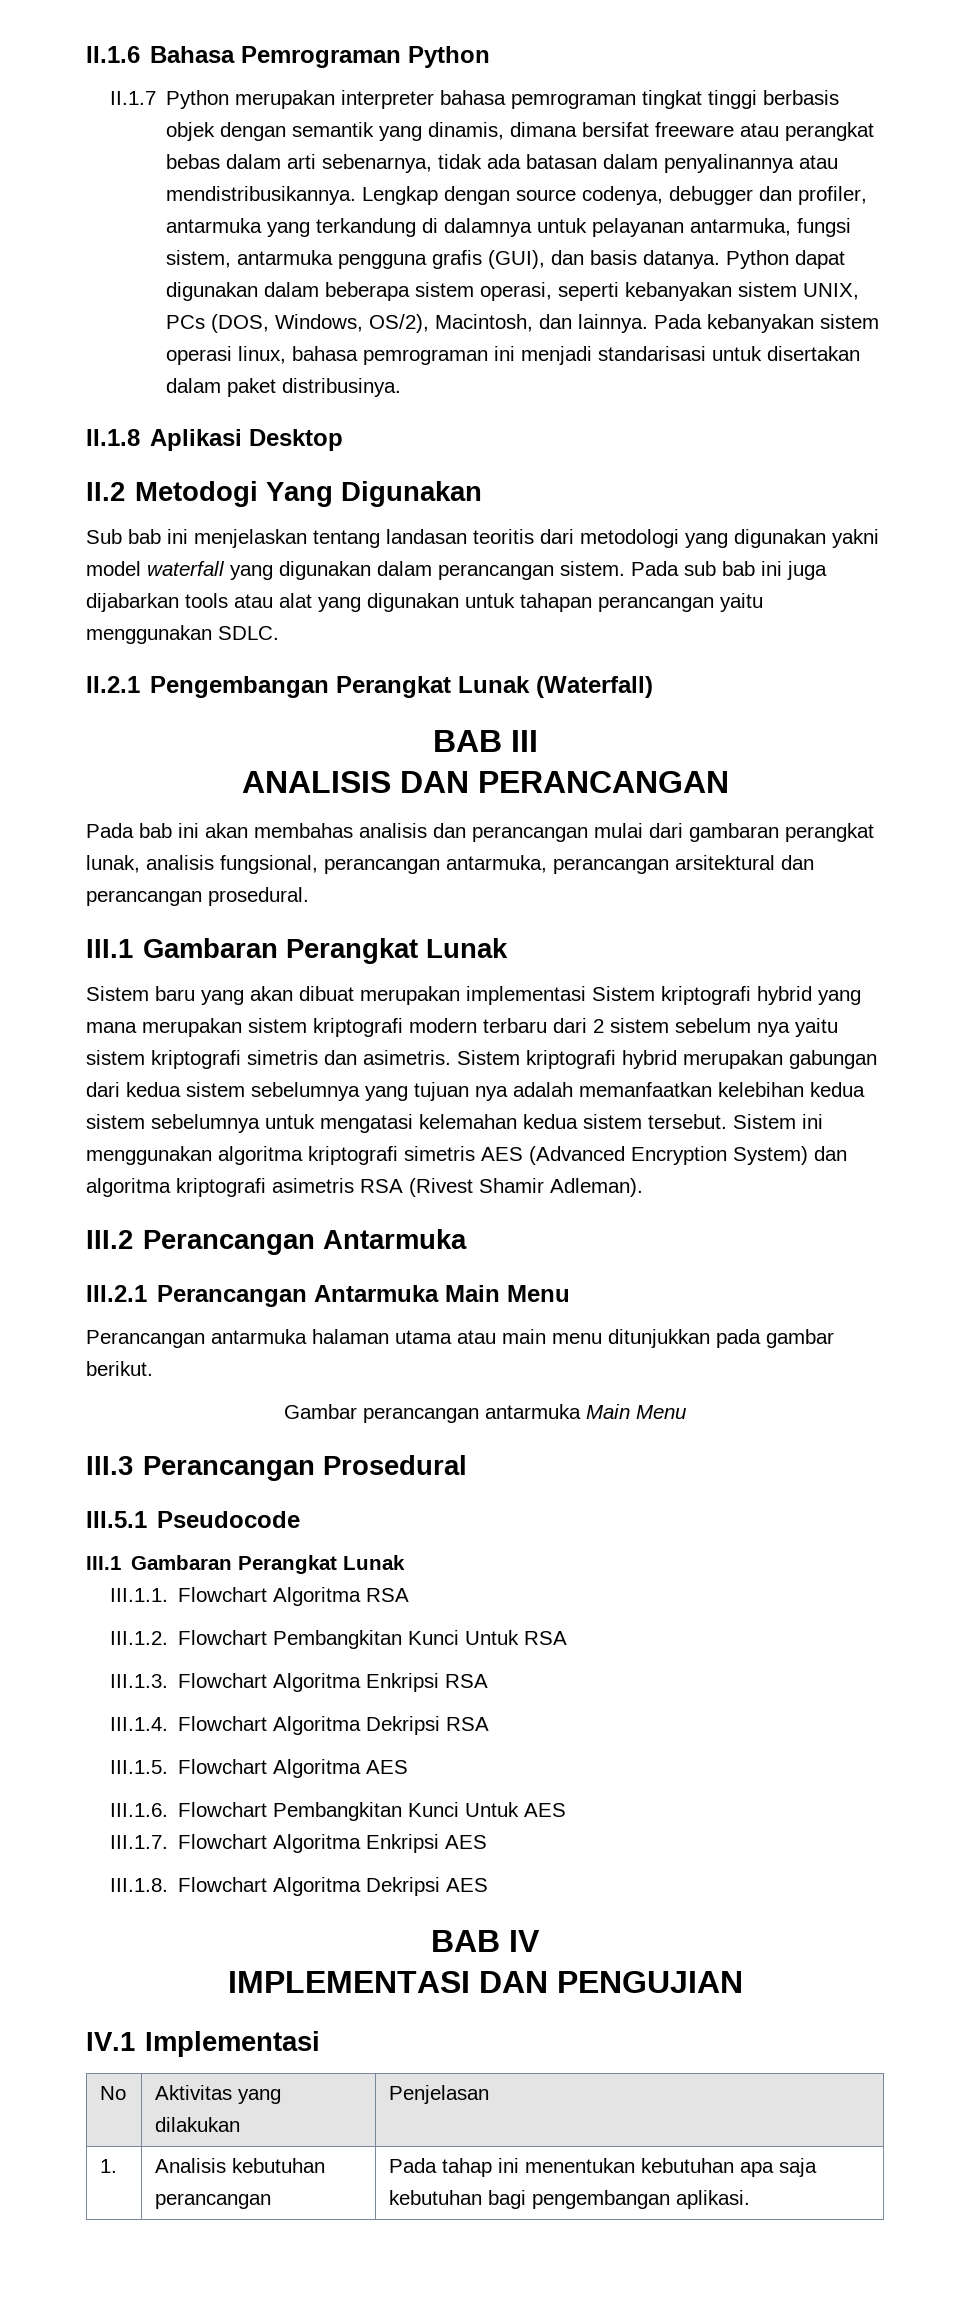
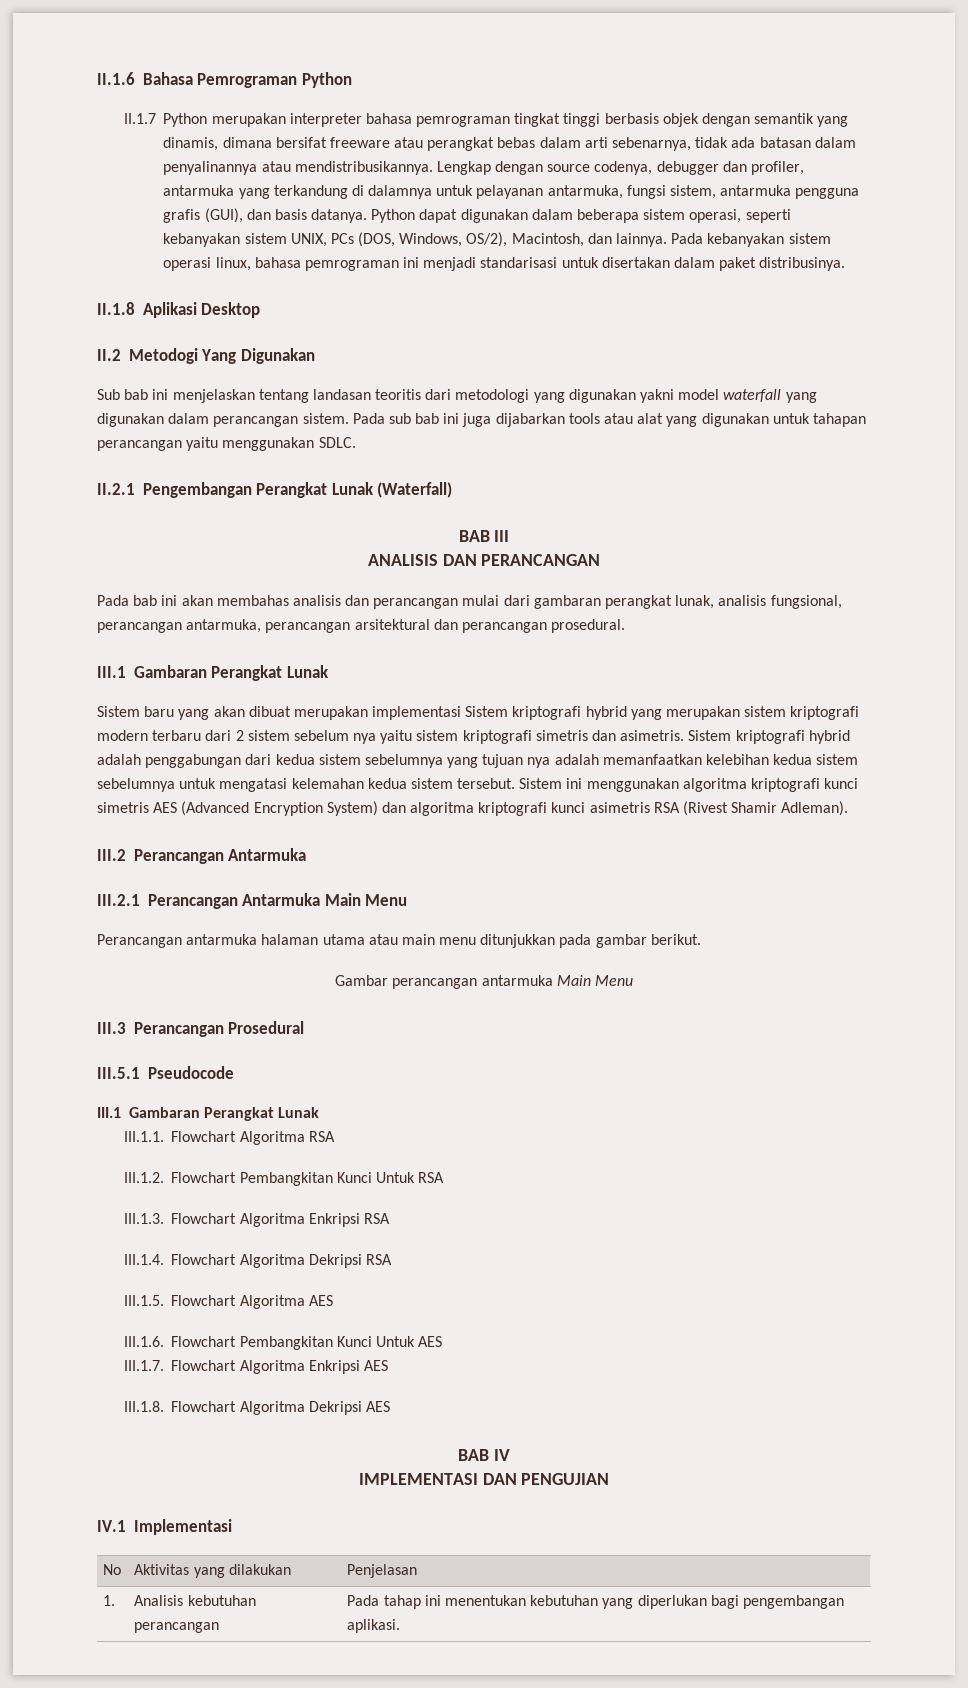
[86,1022,137,1033] mana -> (662, 714) none
[683,1050,877,1069] merupakan gabungan -> [97,754,242,768] adalah penggabungan
(398, 1155) none -> [824,778,859,789] kunci
(266, 1187) none -> [551,802,586,813] kunci
[740,2158,818,2177] [389,2190,483,2205] apa saja kebutuhan -> [602,1595,707,1609] yang diperlukan

